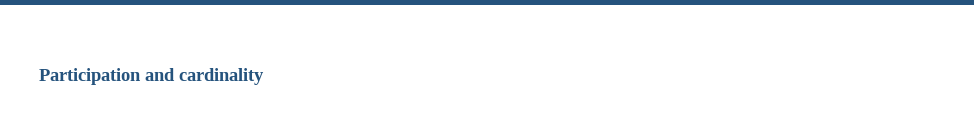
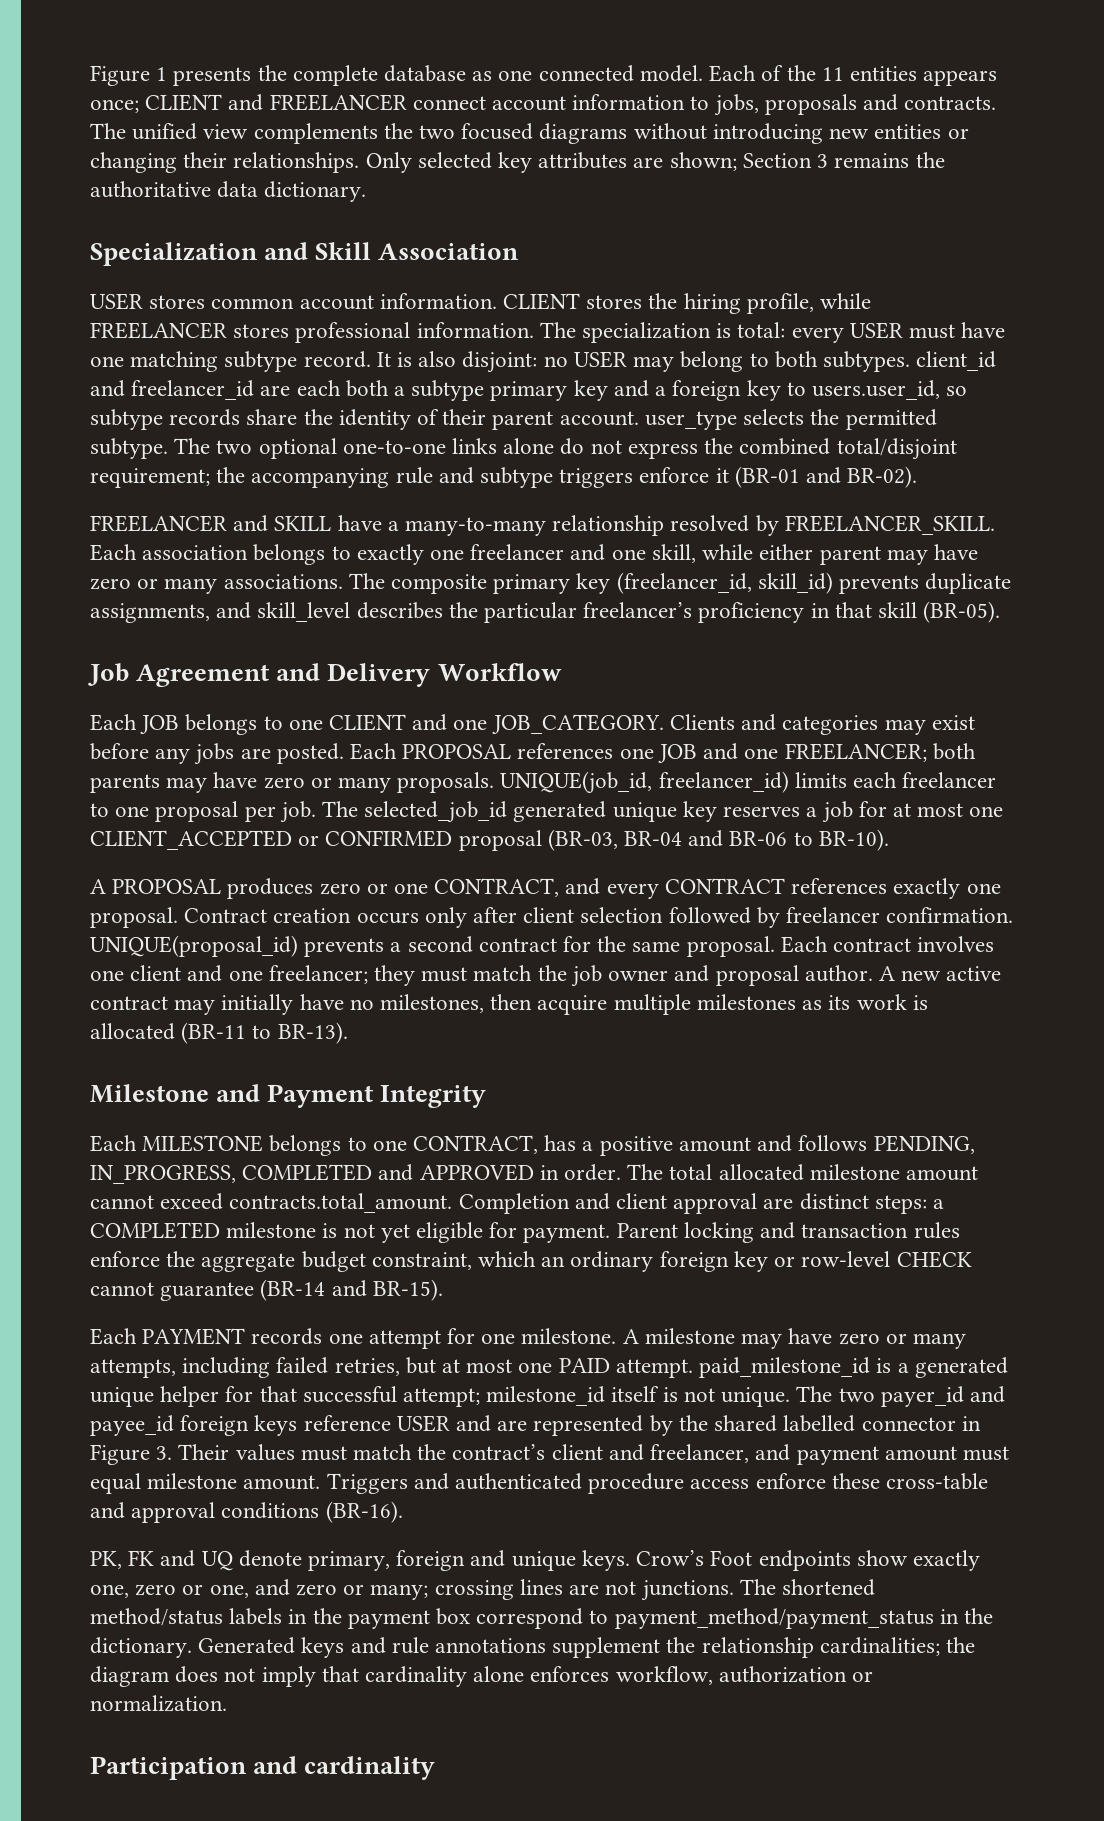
(39, 76) none -> [90,65,998,86] [90,94,997,116] [90,123,969,144] [90,152,945,173] [90,181,367,202] [90,242,520,266] [90,293,872,314] [90,322,1006,343] [90,351,997,373] [90,380,968,401] [90,409,937,430] [90,438,957,460] [90,466,918,488] [90,515,995,536] [90,544,978,565] [90,572,1012,594] [90,601,1001,623] [88,663,562,687] [90,714,975,735] [90,743,976,765] [90,771,997,794] [90,801,1004,823] [90,829,889,851] [90,878,1001,899] [90,907,1014,928] [90,935,995,957] [90,965,1002,987] [90,994,928,1015] [90,1022,348,1044] [90,1084,487,1108] [90,1135,975,1156] [90,1164,979,1184] [90,1193,945,1214] [90,1222,960,1243] [90,1251,972,1272] [90,1279,443,1301] [90,1328,966,1349] [90,1357,1008,1378] [90,1386,1005,1407] [90,1415,981,1436] [90,1444,1009,1465] [90,1473,989,1494] [90,1501,403,1523] [90,1550,980,1571] [90,1579,875,1601] [90,1608,994,1629] [90,1637,976,1658] [90,1666,874,1687] [90,1695,227,1712] Figure 1 presents the complete database as one connected model. Each of the 11 entities appears once; CLIENT and FREELANCER connect account information to jobs, proposals and contracts. The unified view complements the two focused diagrams without introducing new entities or changing their relationships. Only selected key attributes are shown; Section 3 remains the authoritative data dictionary. // Specialization and Skill Association // USER stores common account information. CLIENT stores the hiring profile, while FREELANCER stores professional information. The specialization is total: every USER must have one matching subtype record. It is also disjoint: no USER may belong to both subtypes. client_id and freelancer_id are each both a subtype primary key and a foreign key to users.user_id, so subtype records share the identity of their parent account. user_type selects the permitted subtype. The two optional one-to-one links alone do not express the combined total/disjoint requirement; the accompanying rule and subtype triggers enforce it (BR-01 and BR-02). // FREELANCER and SKILL have a many-to-many relationship resolved by FREELANCER_SKILL. Each association belongs to exactly one freelancer and one skill, while either parent may have zero or many associations. The composite primary key (freelancer_id, skill_id) prevents duplicate assignments, and skill_level describes the particular freelancer’s proficiency in that skill (BR-05). // Job Agreement and Delivery Workflow // Each JOB belongs to one CLIENT and one JOB_CATEGORY. Clients and categories may exist before any jobs are posted. Each PROPOSAL references one JOB and one FREELANCER; both parents may have zero or many proposals. UNIQUE(job_id, freelancer_id) limits each freelancer to one proposal per job. The selected_job_id generated unique key reserves a job for at most one CLIENT_ACCEPTED or CONFIRMED proposal (BR-03, BR-04 and BR-06 to BR-10). // A PROPOSAL produces zero or one CONTRACT, and every CONTRACT references exactly one proposal. Contract creation occurs only after client selection followed by freelancer confirmation. UNIQUE(proposal_id) prevents a second contract for the same proposal. Each contract involves one client and one freelancer; they must match the job owner and proposal author. A new active contract may initially have no milestones, then acquire multiple milestones as its work is allocated (BR-11 to BR-13). // Milestone and Payment Integrity // Each MILESTONE belongs to one CONTRACT, has a positive amount and follows PENDING, IN_PROGRESS, COMPLETED and APPROVED in order. The total allocated milestone amount cannot exceed contracts.total_amount. Completion and client approval are distinct steps: a COMPLETED milestone is not yet eligible for payment. Parent locking and transaction rules enforce the aggregate budget constraint, which an ordinary foreign key or row-level CHECK cannot guarantee (BR-14 and BR-15). // Each PAYMENT records one attempt for one milestone. A milestone may have zero or many attempts, including failed retries, but at most one PAID attempt. paid_milestone_id is a generated unique helper for that successful attempt; milestone_id itself is not unique. The two payer_id and payee_id foreign keys reference USER and are represented by the shared labelled connector in Figure 3. Their values must match the contract’s client and freelancer, and payment amount must equal milestone amount. Triggers and authenticated procedure access enforce these cross-table and approval conditions (BR-16). // PK, FK and UQ denote primary, foreign and unique keys. Crow’s Foot endpoints show exactly one, zero or one, and zero or many; crossing lines are not junctions. The shortened method/status labels in the payment box correspond to payment_method/payment_status in the dictionary. Generated keys and rule annotations supplement the relationship cardinalities; the diagram does not imply that cardinality alone enforces workflow, authorization or normalization. //

